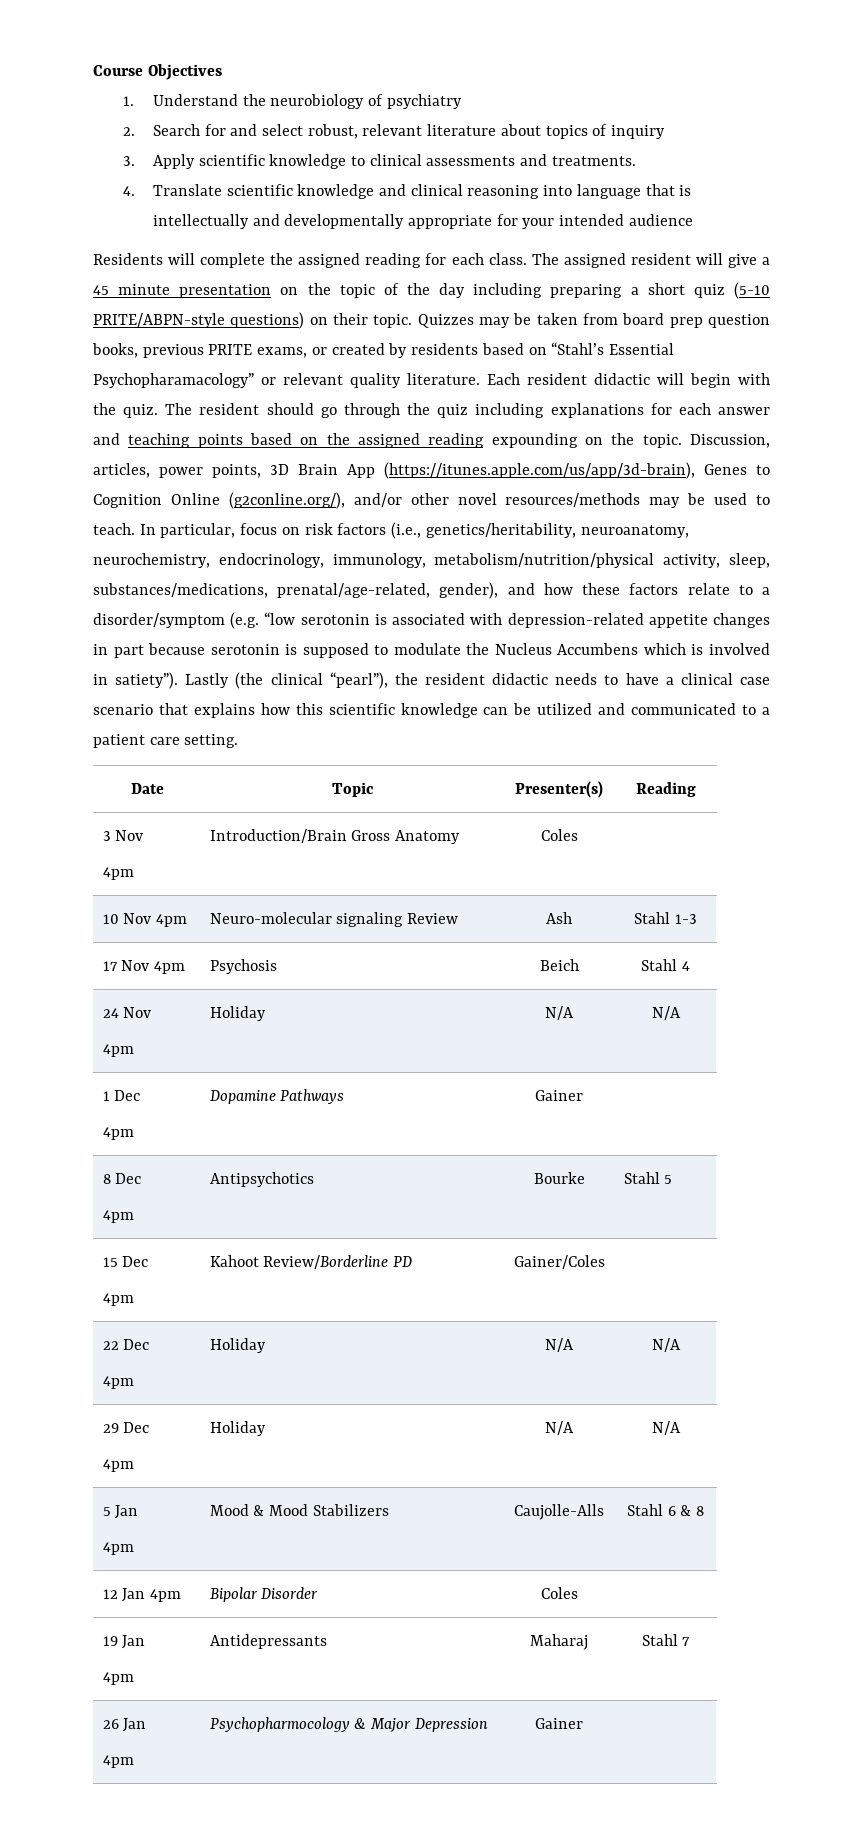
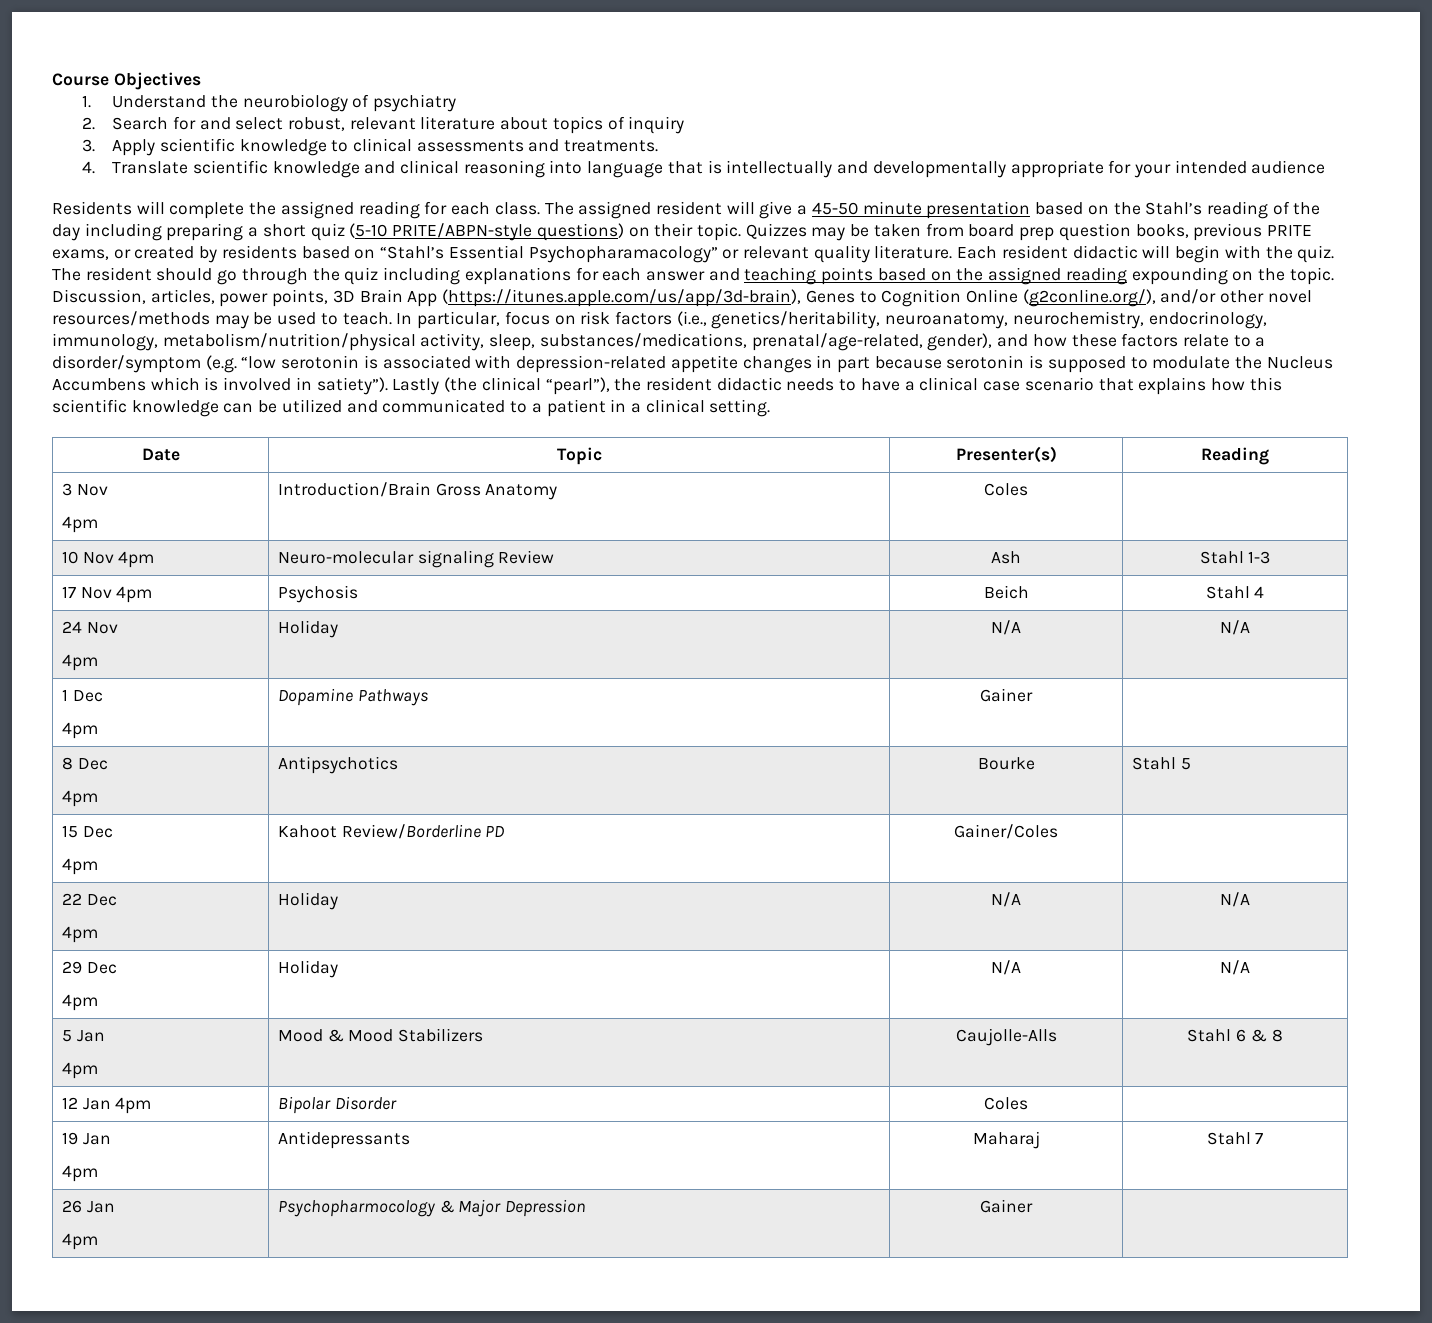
[93,285,109,295] 45 -> [811,202,858,215] 45-50
[280,283,375,298] on the topic -> [1035,201,1268,219] based on the Stahl’s reading
[149,737,180,745] care -> [610,399,705,413] in a clinical

